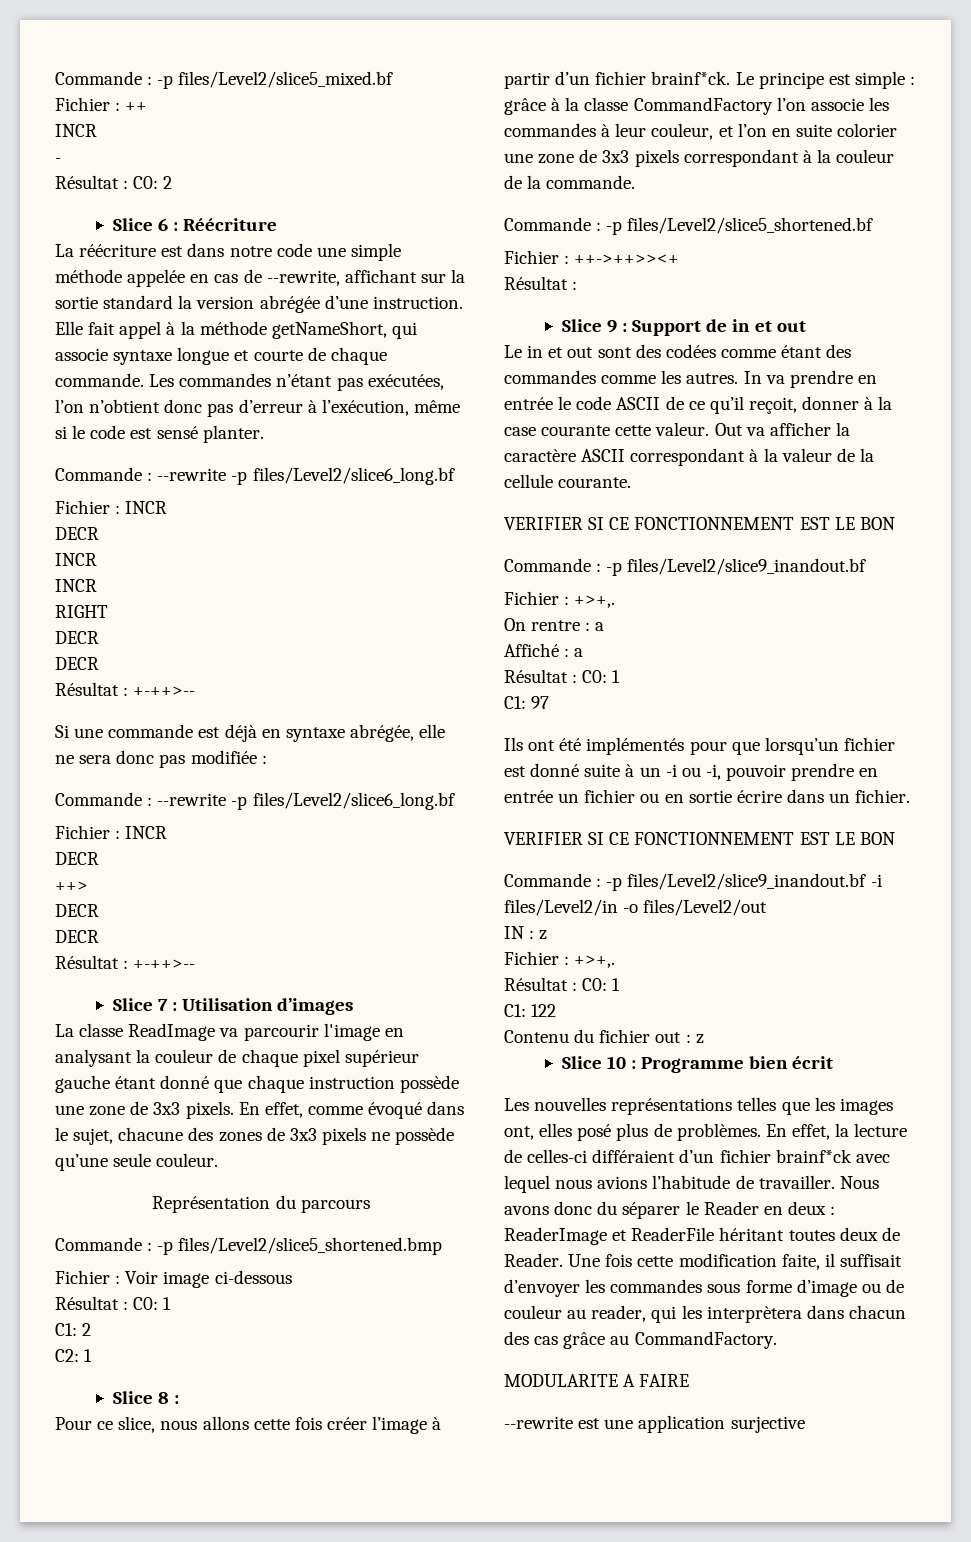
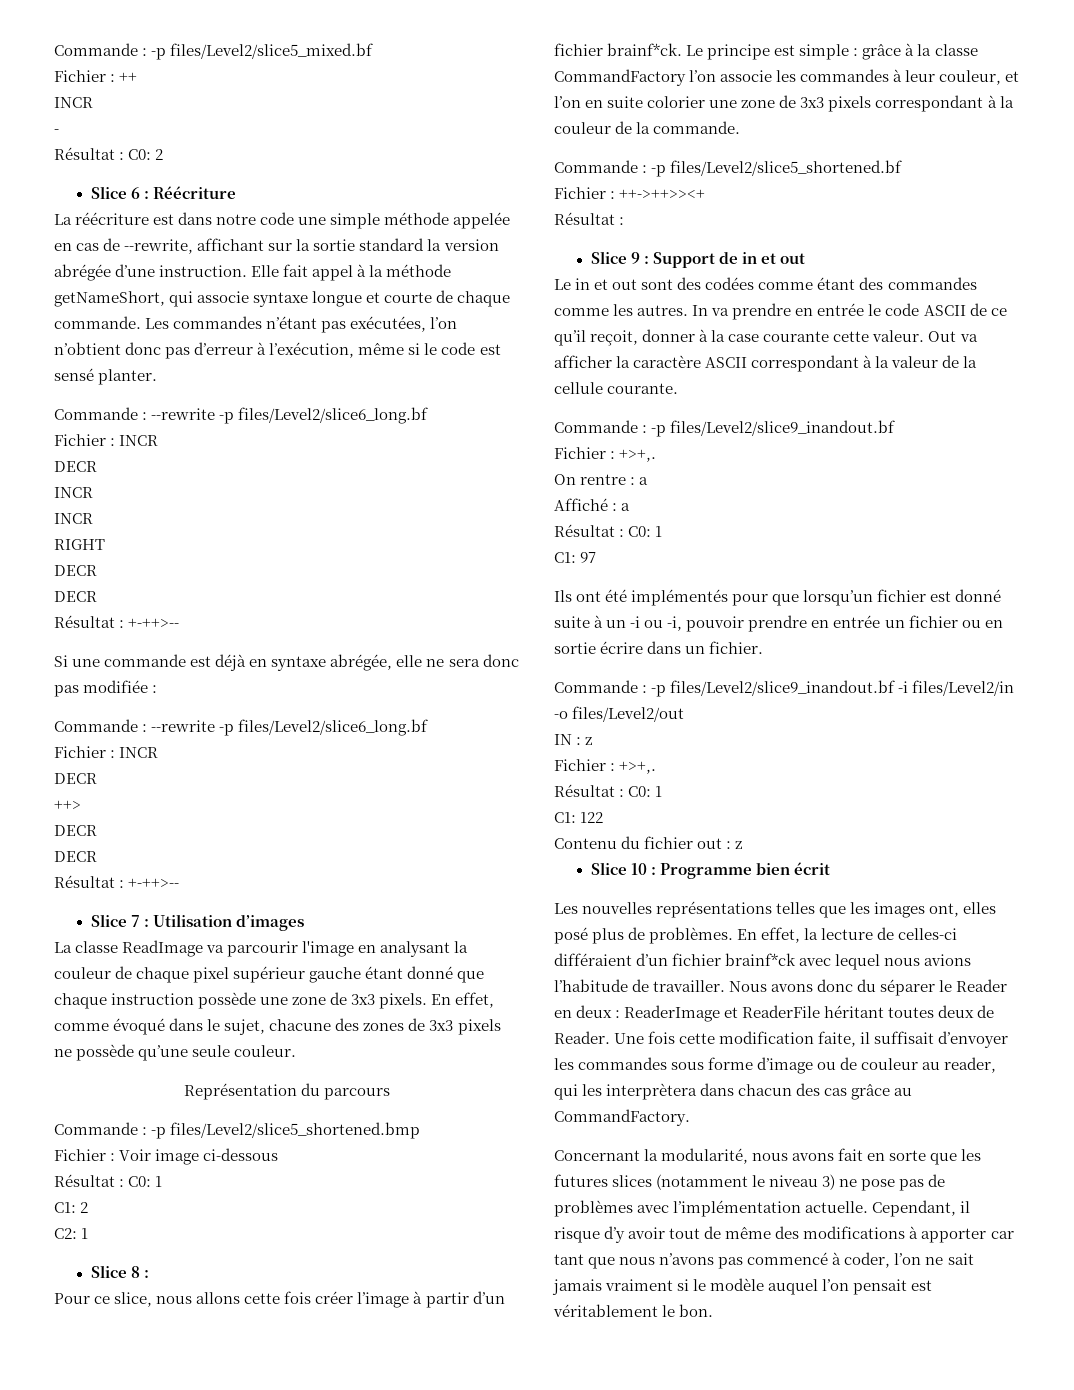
[504,517,895,530] // VERIFIER SI CE FONCTIONNEMENT EST LE BON -> (679, 388) none
[504,832,895,845] // VERIFIER SI CE FONCTIONNEMENT EST LE BON -> (764, 647) none
[504,1374,690,1387] [504,1415,805,1433] MODULARITE A FAIRE // --rewrite est une application surjective -> [554,1148,982,1165] [554,1174,946,1191] [554,1200,971,1217] [554,1226,1014,1243] [554,1252,974,1269] [552,1278,933,1295] [553,1304,714,1317] Concernant la modularité, nous avons fait en sorte que les futures slices (notamment le niveau 3) ne pose pas de problèmes avec l’implémentation actuelle. Cependant, il risque d’y avoir tout de même des modifications à apporter car tant que nous n’avons pas commencé à coder, l’on ne sait jamais vraiment si le modèle auquel l’on pensait est véritablement le bon.

